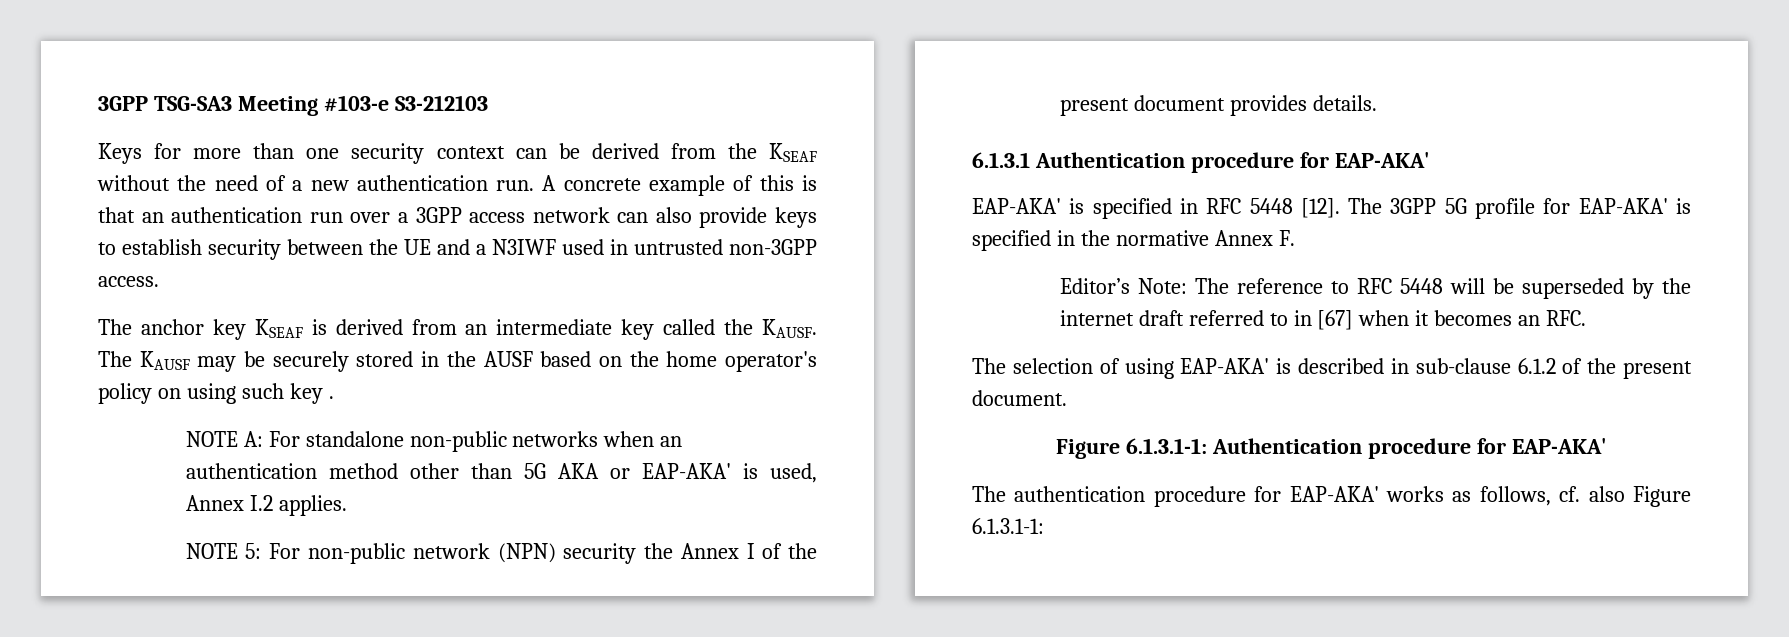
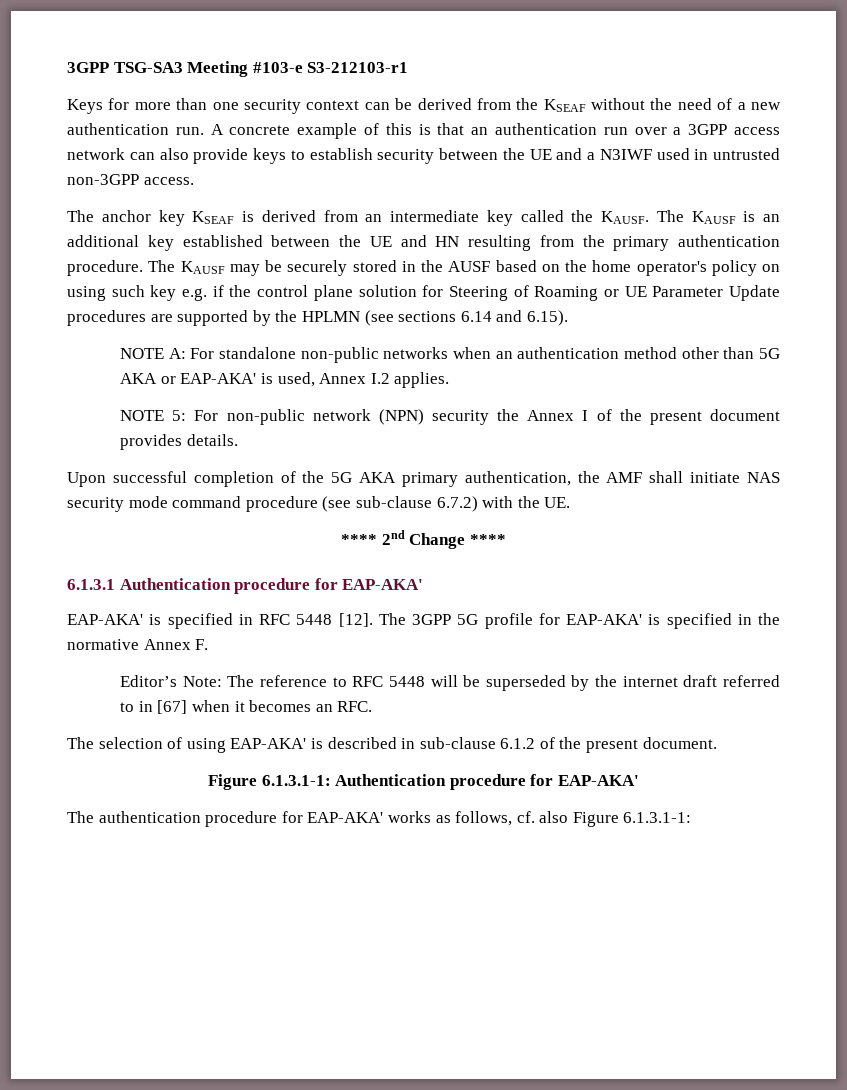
[394,95,488,111] S3-212103 -> [307,62,409,73] S3-212103-r1
(190, 360) none -> [743,211,780,222] [67,235,780,251] [67,260,225,276] is an additional key established between the UE and HN resulting from the primary authentication procedure. The KAUSF
[328,396,334,399] . -> [182,285,780,301] [67,310,568,326] e.g. if the control plane solution for Steering of Roaming or UE Parameter Update procedures are supported by the HPLMN (see sections 6.14 and 6.15).
(1377, 103) none -> [67,471,780,487] [67,496,571,512] [341,530,506,549] // Upon successful completion of the 5G AKA primary authentication, the AMF shall initiate NAS security mode command procedure (see sub-clause 6.7.2) with the UE. // **** 2nd Change ****

